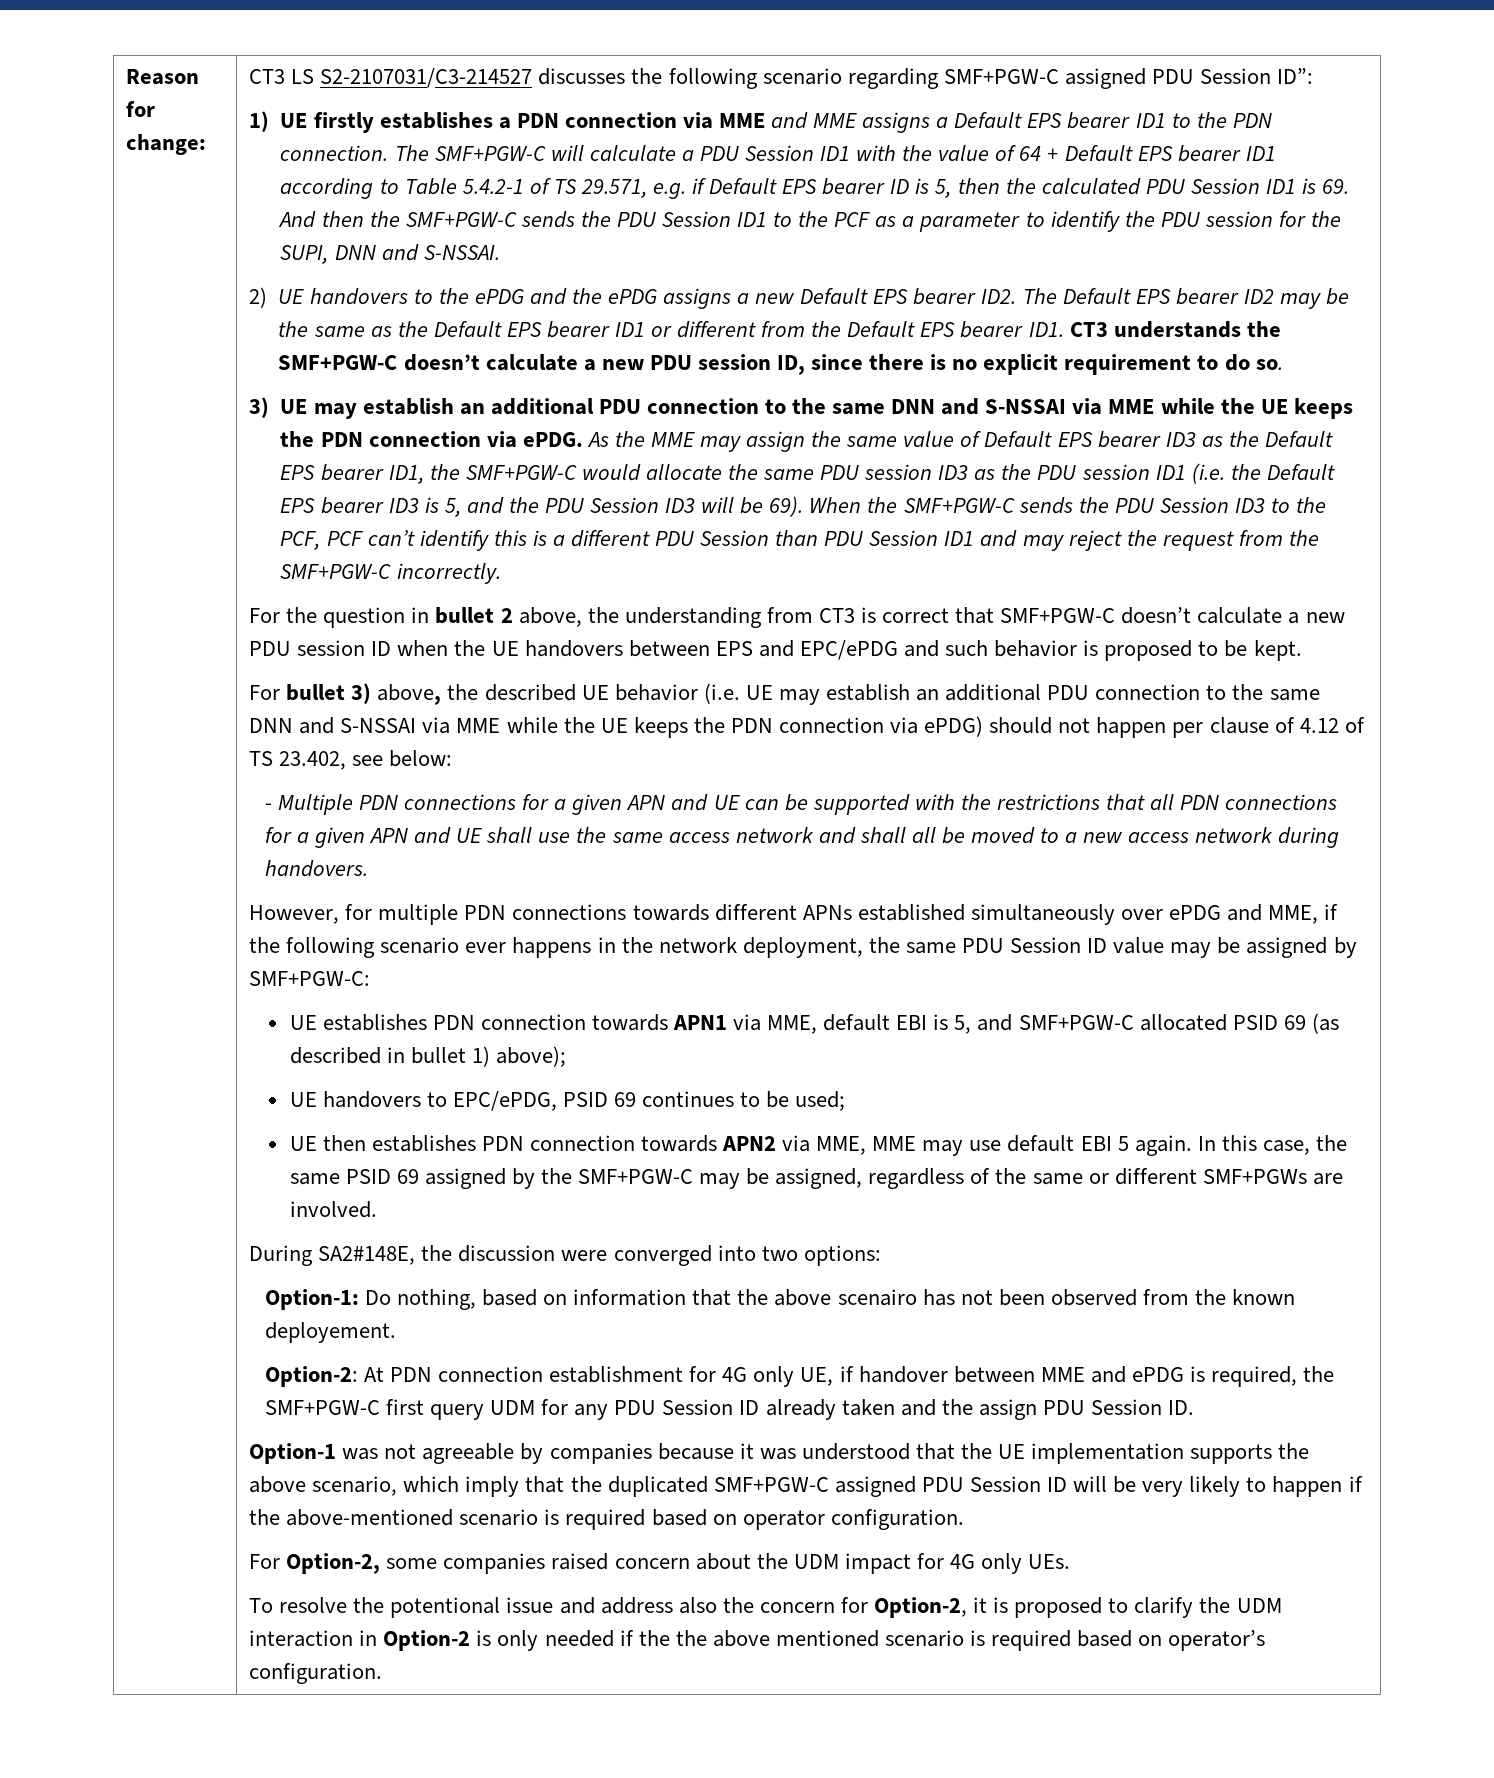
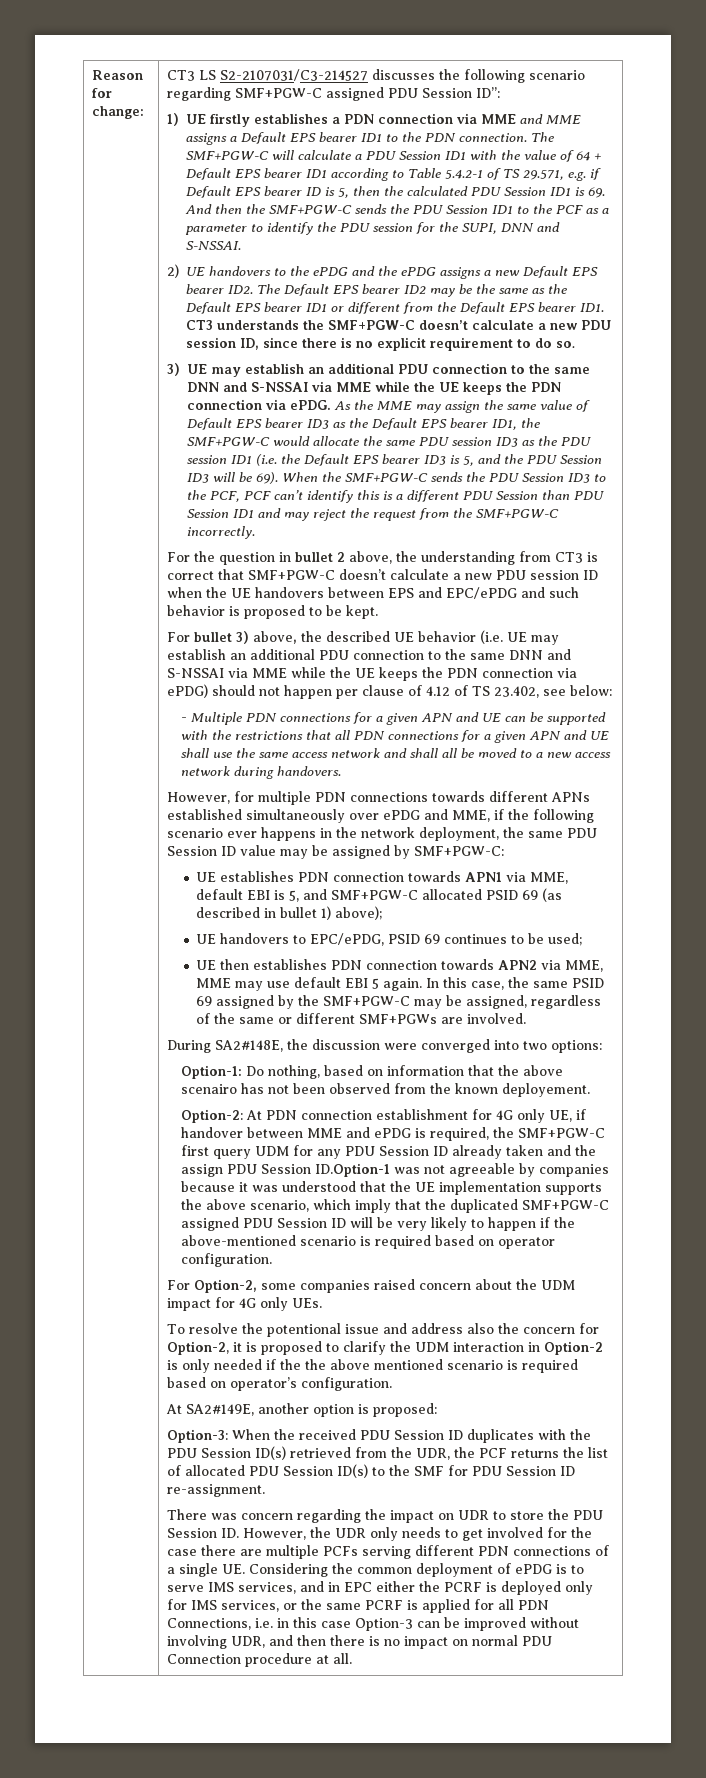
[1168,1400,1195,1415] [249,1443,337,1464] ID. // Option-1 -> [314,1163,390,1177] ID.Option-1
(383, 1673) none -> [166,1403,438,1417] [167,1429,592,1443] [167,1446,609,1460] [167,1464,576,1478] [167,1484,266,1497] [167,1509,604,1523] [167,1527,593,1541] [167,1545,610,1559] [167,1563,585,1577] [167,1581,594,1595] [167,1599,550,1613] [167,1617,580,1631] [167,1635,553,1649] [167,1653,353,1667] // At SA2#149E, another option is proposed: // Option-3: When the received PDU Session ID duplicates with the PDU Session ID(s) retrieved from the UDR, the PCF returns the list of allocated PDU Session ID(s) to the SMF for PDU Session ID re-assignment. // There was concern regarding the impact on UDR to store the PDU Session ID. However, the UDR only needs to get involved for the case there are multiple PCFs serving different PDN connections of a single UE. Considering the common deployment of ePDG is to serve IMS services, and in EPC either the PCRF is deployed only for IMS services, or the same PCRF is applied for all PDN Connections, i.e. in this case Option-3 can be improved without involving UDR, and then there is no impact on normal PDU Connection procedure at all.

